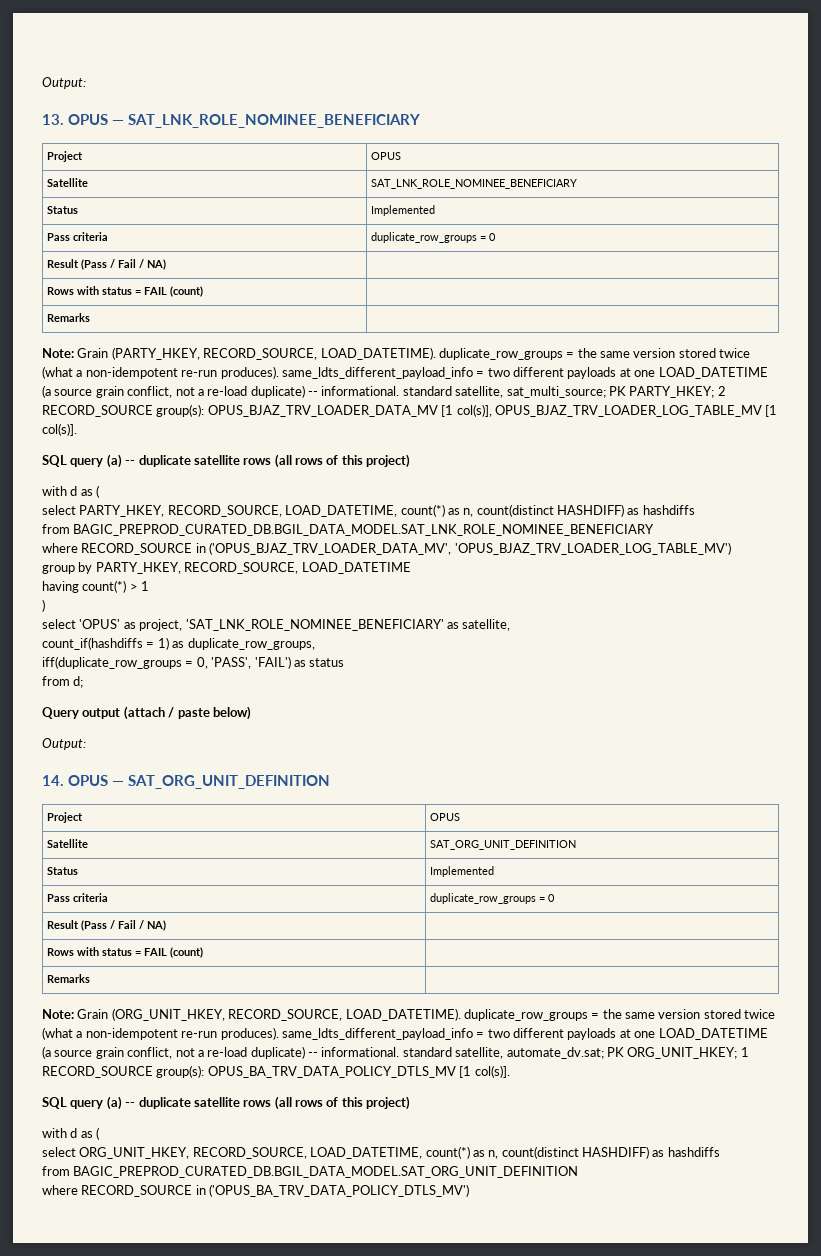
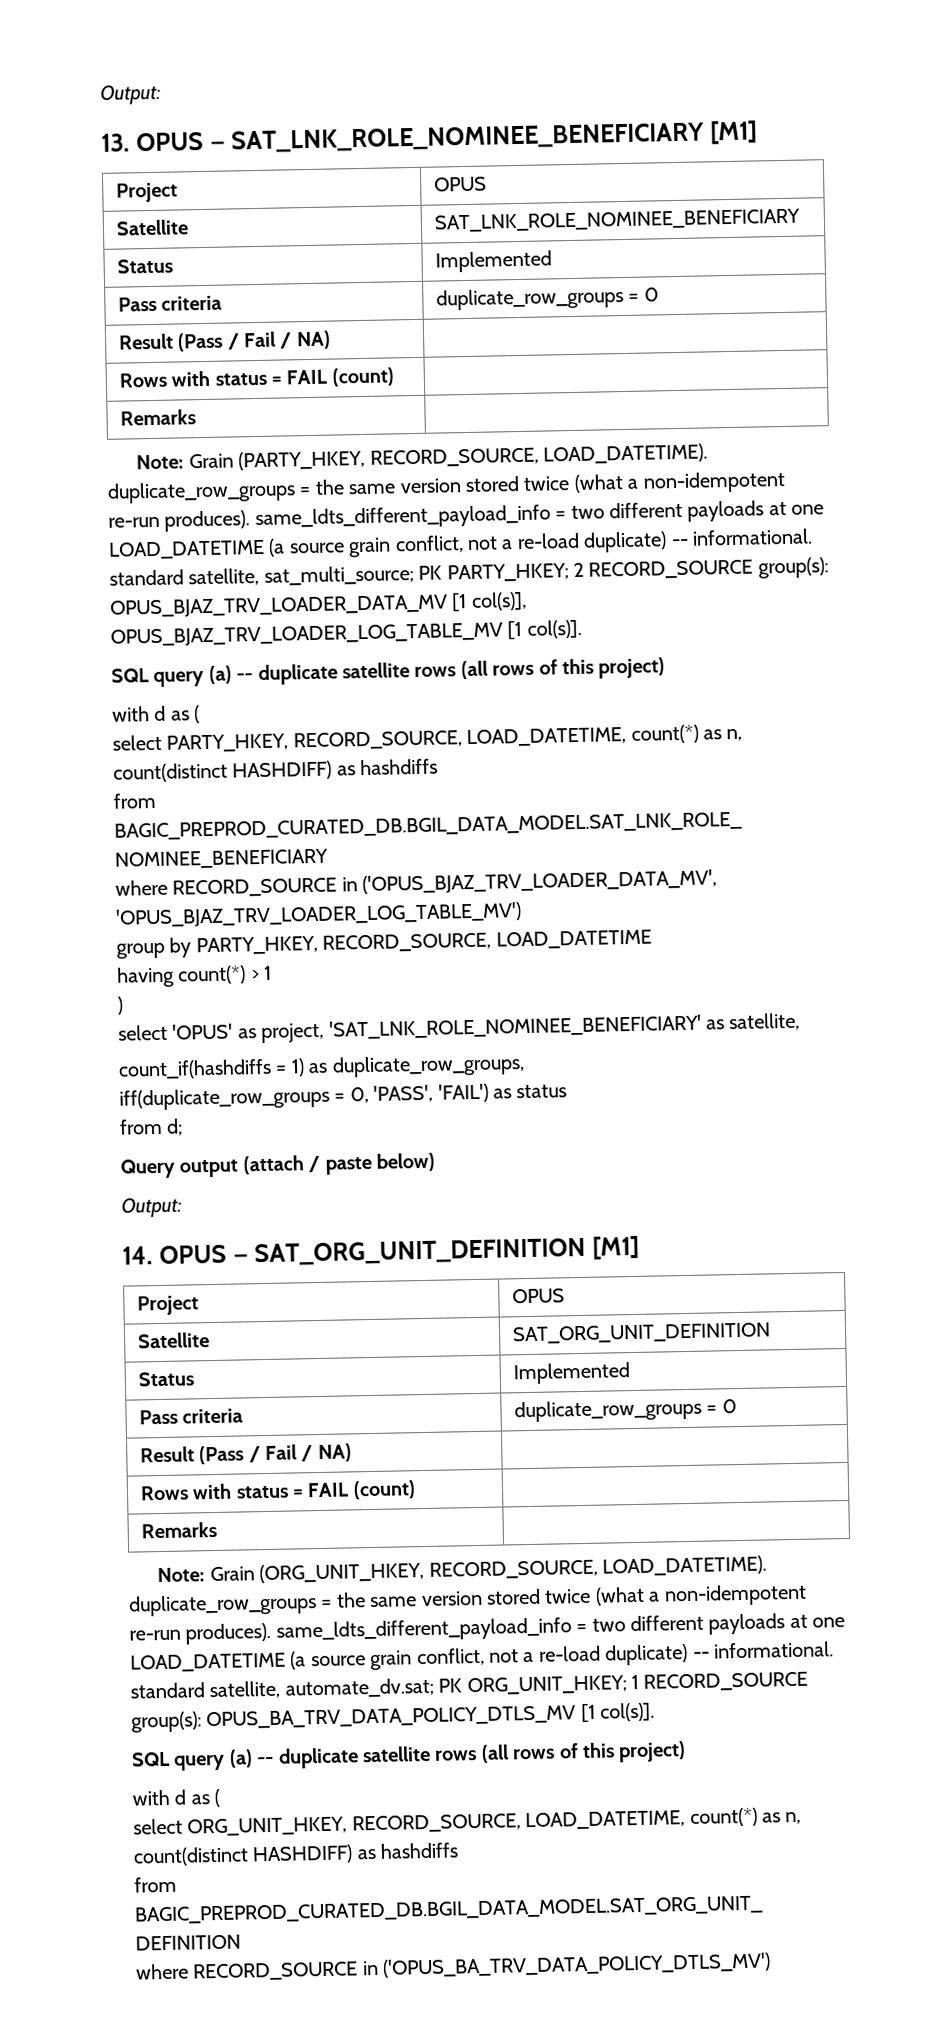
(420, 121) none -> [709,120,758,145] [M1]
(330, 782) none -> [591,1235,640,1260] [M1]

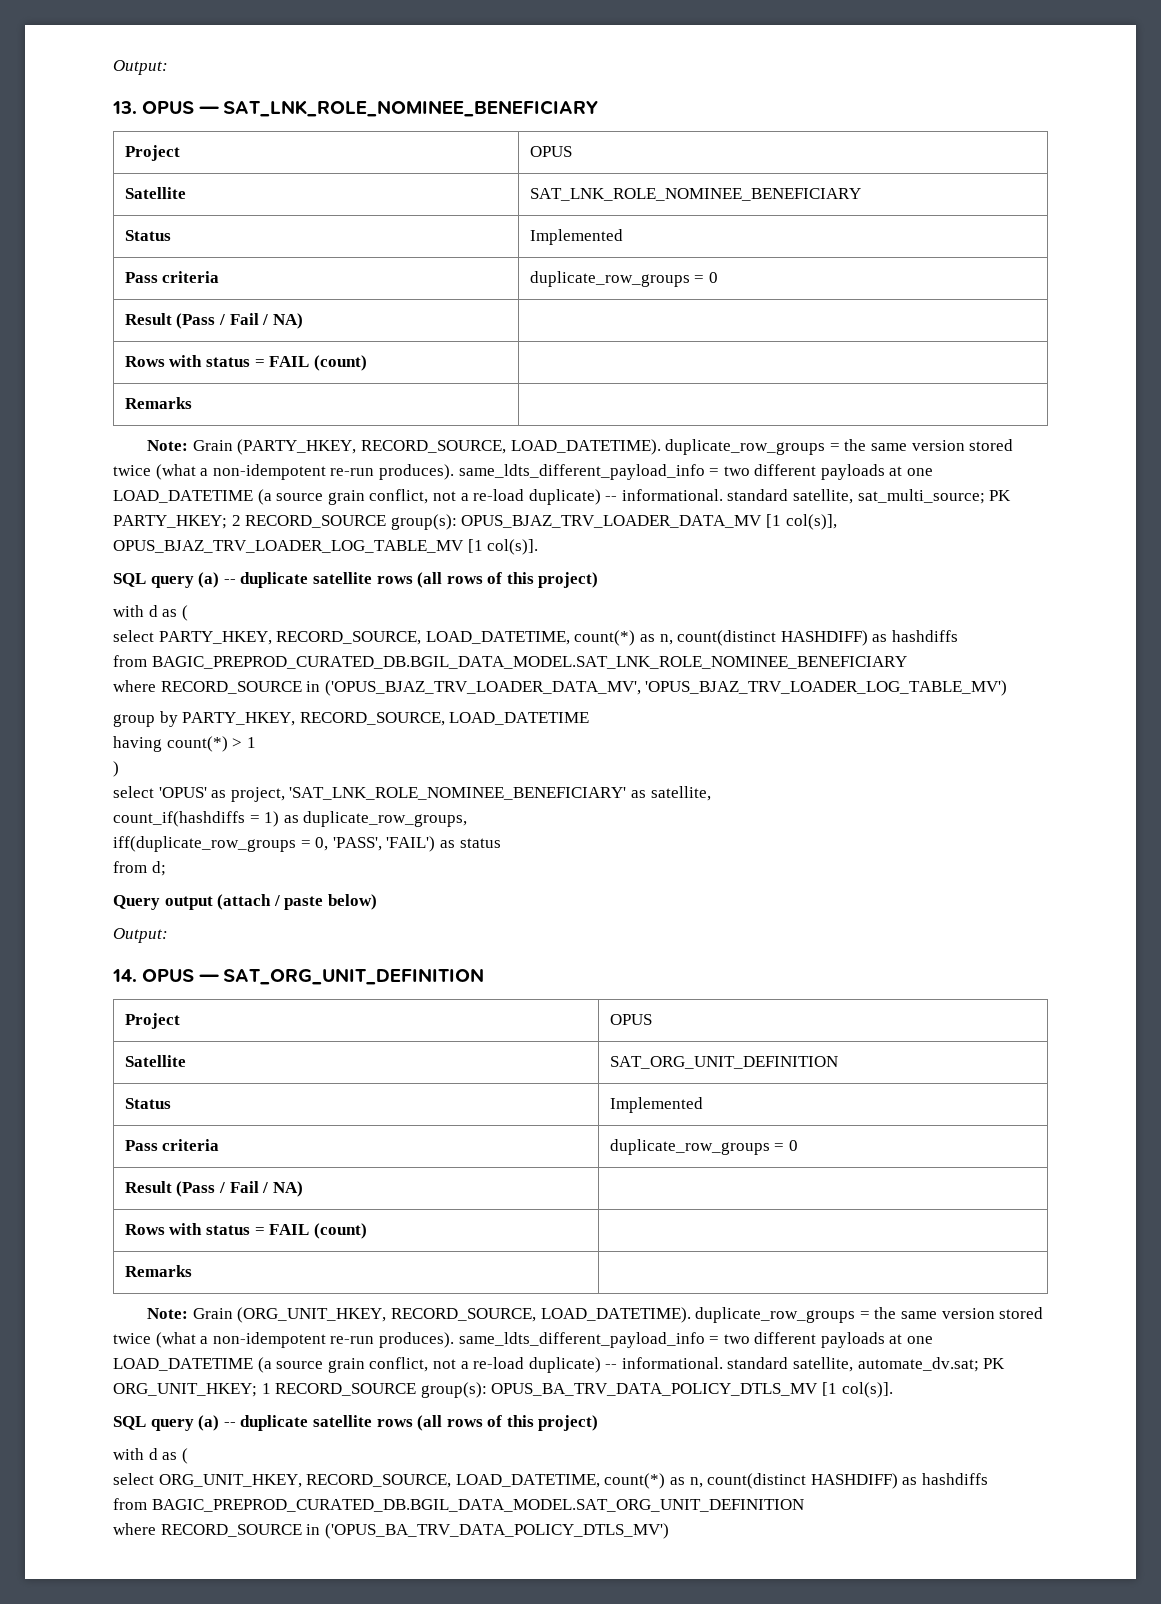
[709,120,758,145] [M1] -> (599, 108) none
[591,1235,640,1260] [M1] -> (485, 976) none

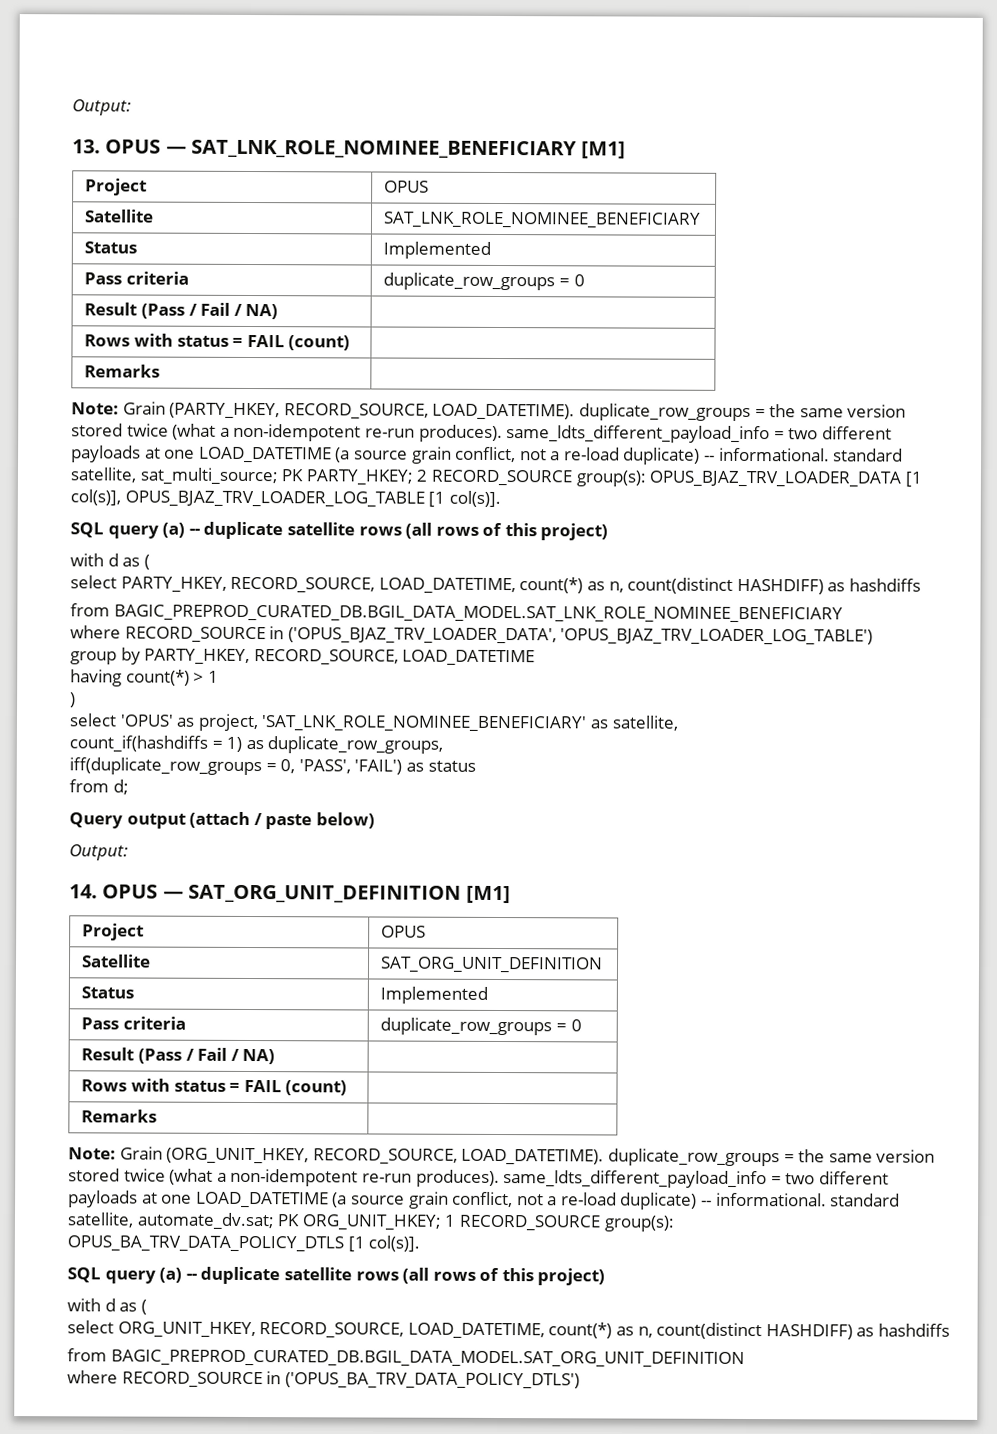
(599, 108) none -> [580,141,626,159] [M1]
[461,515,763,528] OPUS_BJAZ_TRV_LOADER_DATA_MV -> [649,470,902,488] OPUS_BJAZ_TRV_LOADER_DATA
[113,540,464,553] OPUS_BJAZ_TRV_LOADER_LOG_TABLE_MV -> [124,490,425,508] OPUS_BJAZ_TRV_LOADER_LOG_TABLE
[324,680,1008,696] ('OPUS_BJAZ_TRV_LOADER_DATA_MV', 'OPUS_BJAZ_TRV_LOADER_LOG_TABLE_MV') -> [287,627,874,646] ('OPUS_BJAZ_TRV_LOADER_DATA', 'OPUS_BJAZ_TRV_LOADER_LOG_TABLE')
(485, 976) none -> [465,885,511,904] [M1]
[491,1383,819,1396] OPUS_BA_TRV_DATA_POLICY_DTLS_MV -> [67,1235,344,1253] OPUS_BA_TRV_DATA_POLICY_DTLS
[324,1523,669,1539] ('OPUS_BA_TRV_DATA_POLICY_DTLS_MV') -> [284,1372,580,1390] ('OPUS_BA_TRV_DATA_POLICY_DTLS')

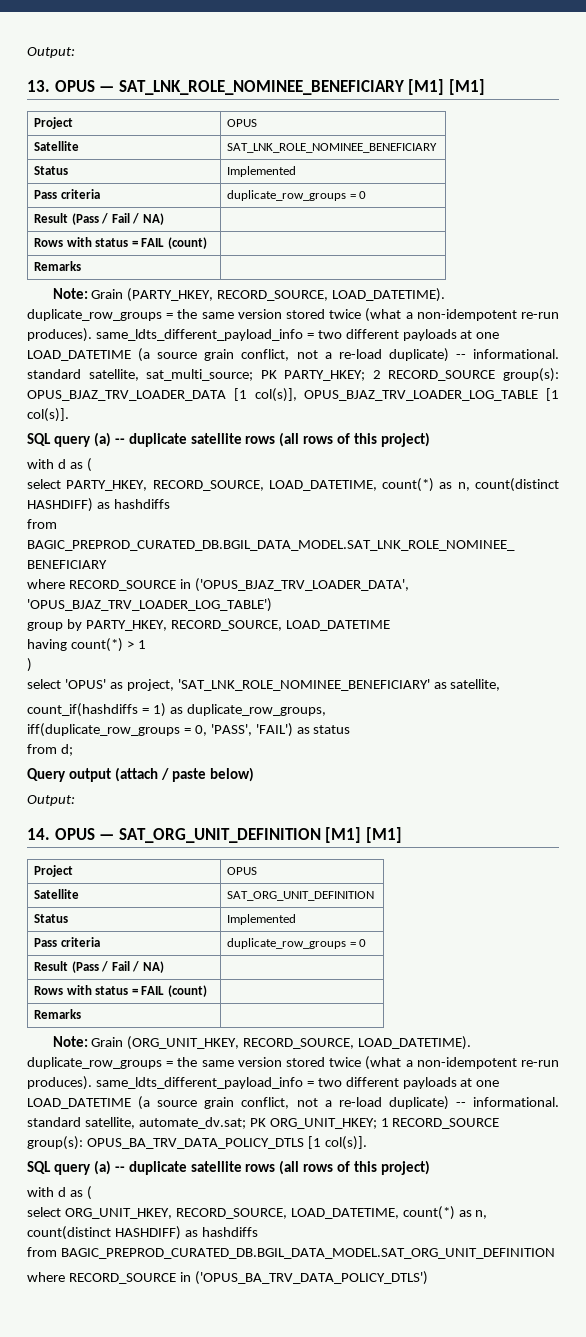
(626, 150) none -> [448,79,485,95] [M1]
(511, 894) none -> [365,827,402,843] [M1]

